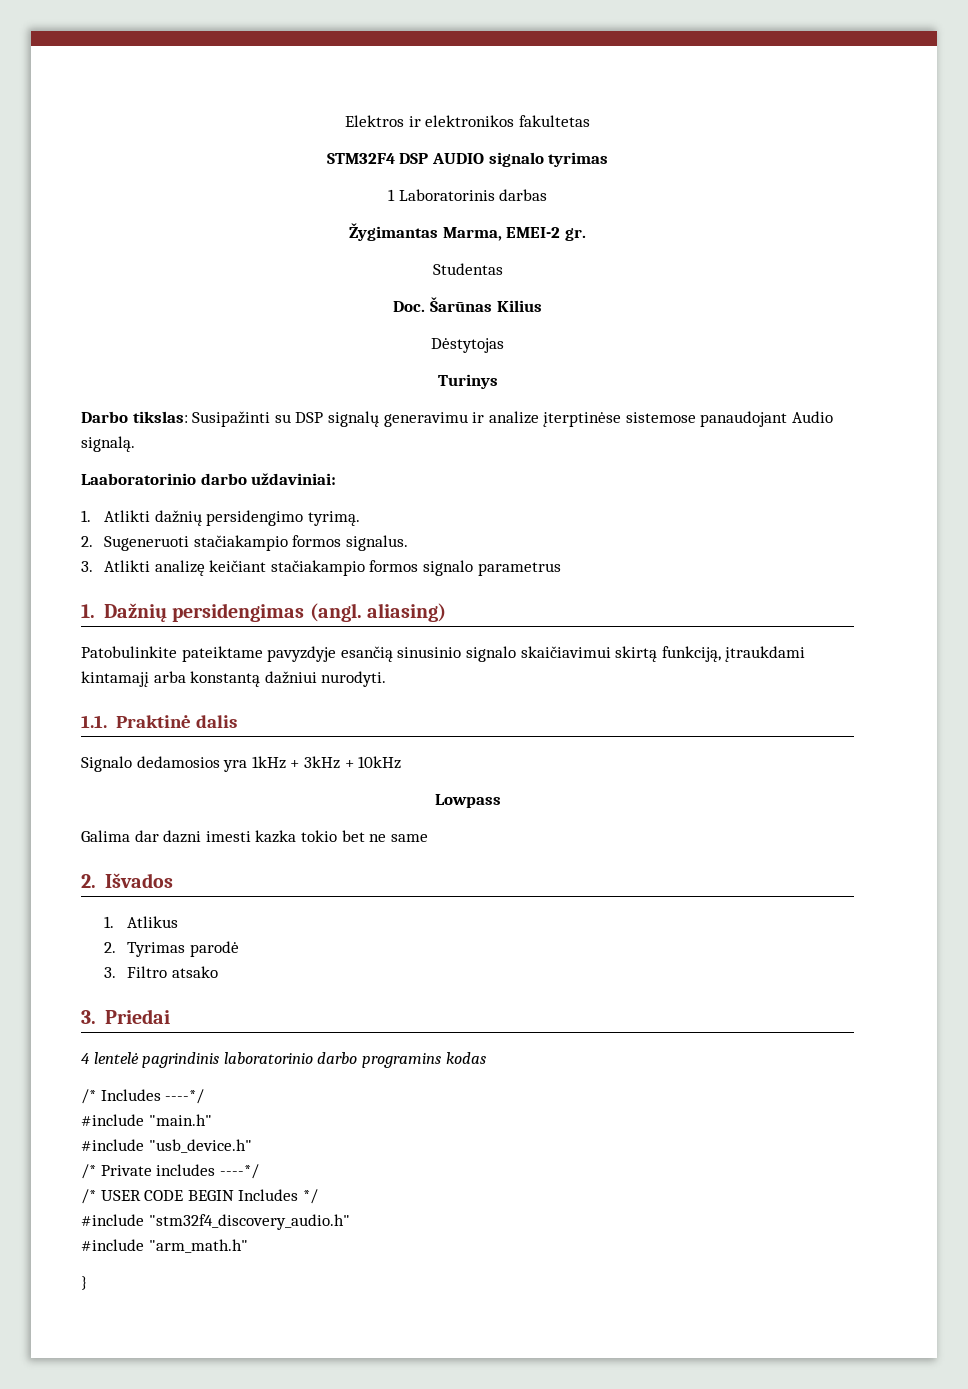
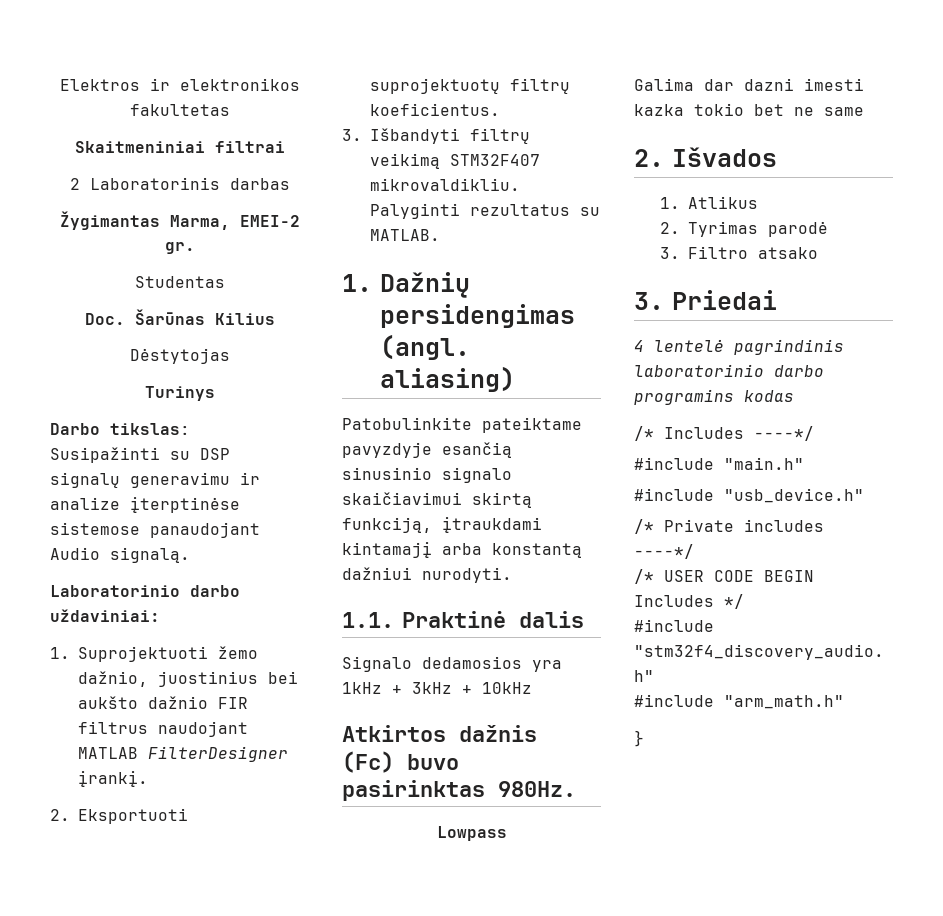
[326,152,609,167] [387,189,395,201] STM32F4 DSP AUDIO signalo tyrimas // 1 -> [74,141,285,153] [69,178,80,190] Skaitmeniniai filtrai // 2
[81,473,196,485] Laaboratorinio -> [50,585,180,597] Laboratorinio
[104,510,360,526] [81,535,408,551] [81,560,561,576] Atlikti dažnių persidengimo tyrimą. // 2. Sugeneruoti stačiakampio formos signalus. // 3. Atlikti analizę keičiant stačiakampio formos signalo parametrus -> [78,646,258,662] [78,671,298,687] [78,696,248,709] [78,721,248,737] [78,746,288,762] [78,771,148,787] [50,808,188,824] [370,78,570,94] [370,103,500,116] [342,128,530,144] [370,153,540,169] [370,178,520,191] [370,203,600,219] [370,229,440,241] Suprojektuoti žemo dažnio, juostinius bei aukšto dažnio FIR filtrus naudojant MATLAB FilterDesigner įrankį. // 2. Eksportuoti suprojektuotų filtrų koeficientus. // 3. Išbandyti filtrų veikimą STM32F407 mikrovaldikliu. Palyginti rezultatus su MATLAB.
(402, 762) none -> [342,725,537,742] [342,751,459,773] [342,780,576,801] // Atkirtos dažnis (Fc) buvo pasirinktas 980Hz.

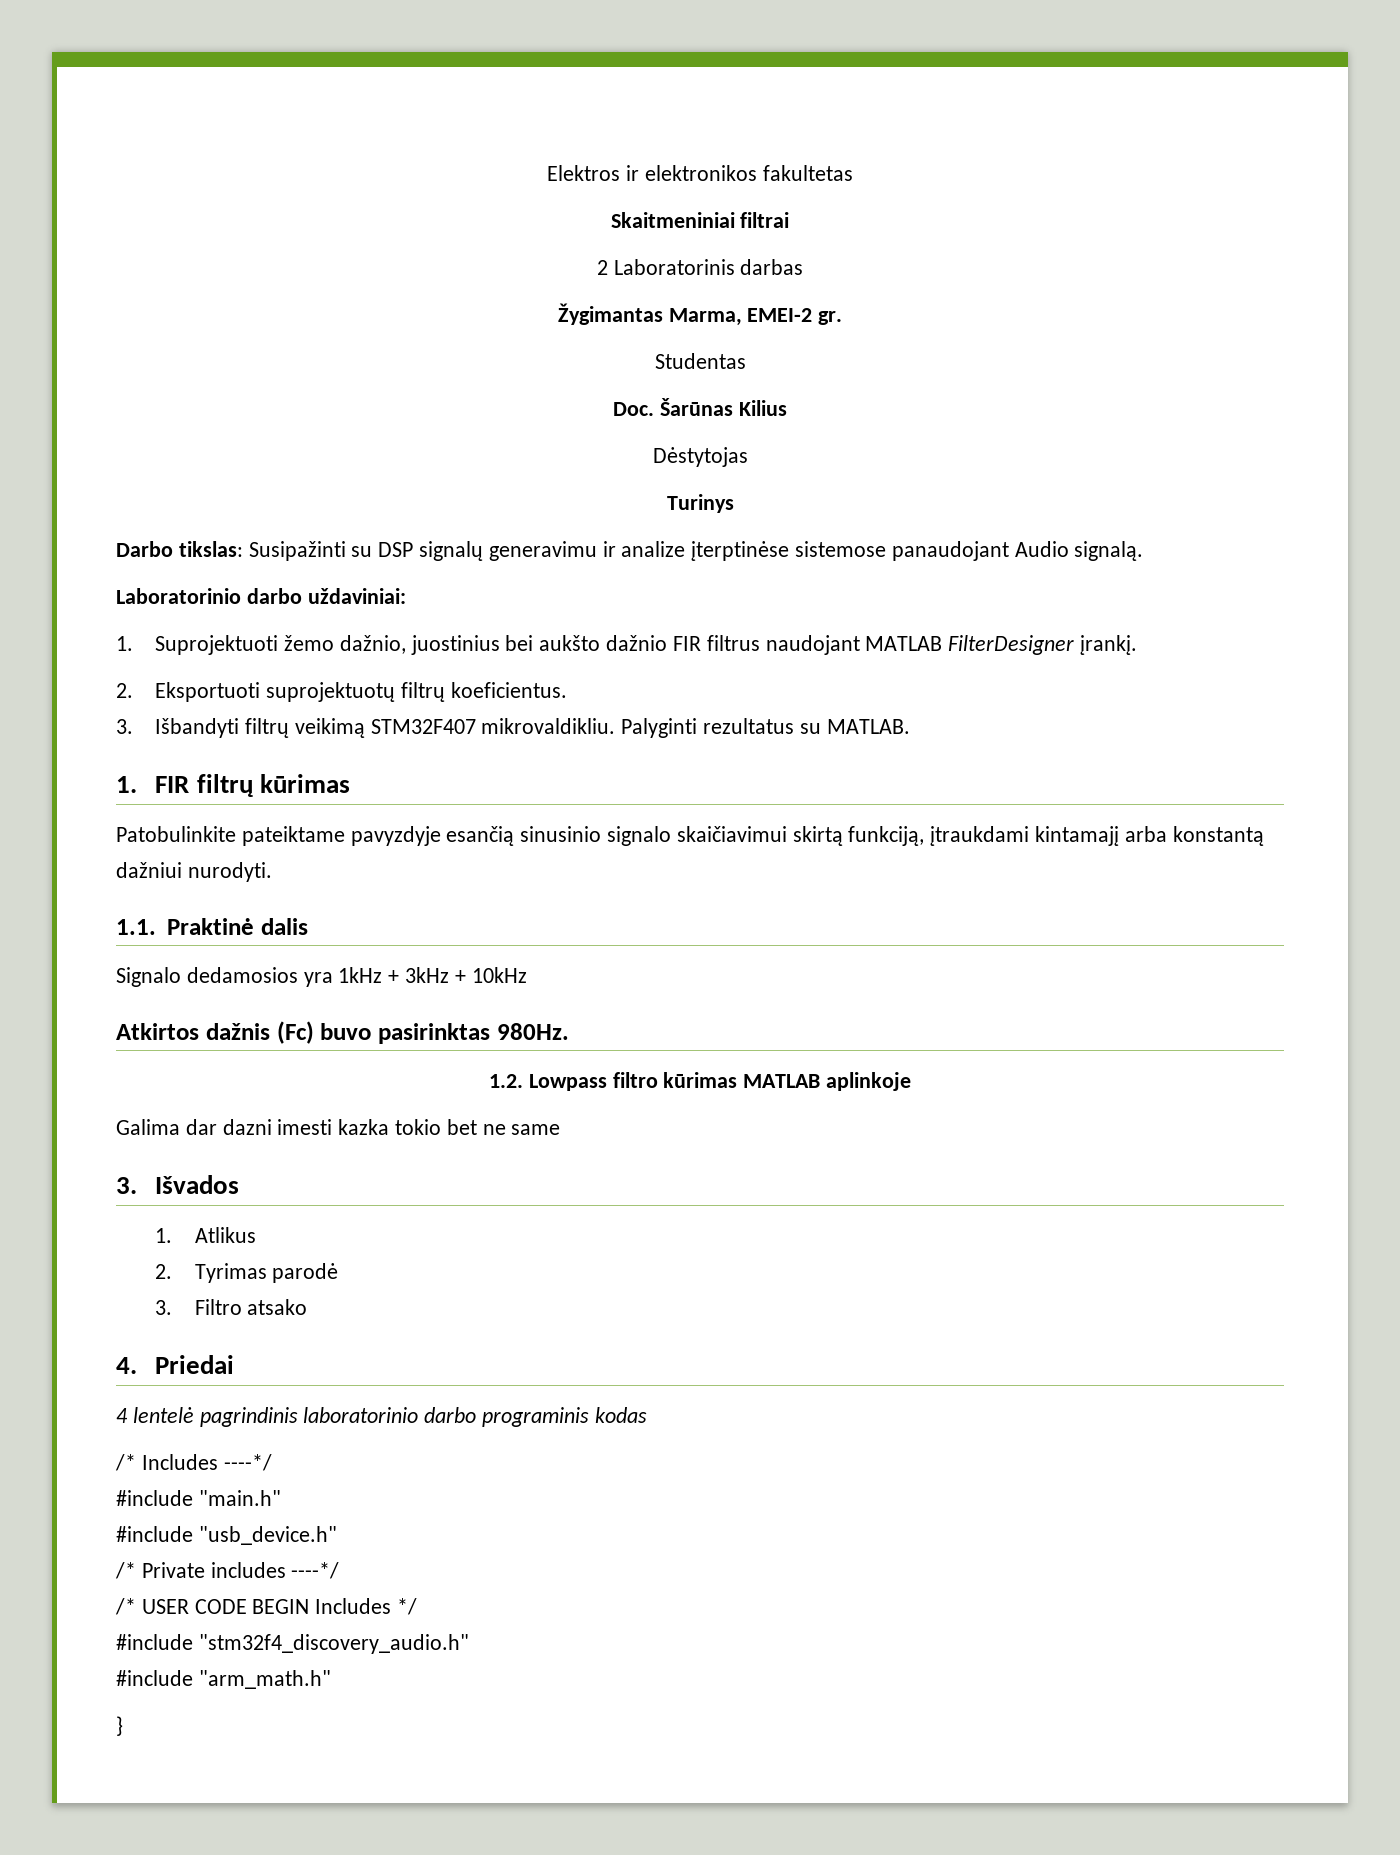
[380,272,470,298] [380,304,575,328] [380,335,470,360] [380,367,515,392] Dažnių persidengimas (angl. aliasing) -> [155,774,350,797] FIR filtrų kūrimas
(576, 789) none -> [488,1074,523,1088] 1.2.
(507, 833) none -> [612,1072,912,1091] filtro kūrimas MATLAB aplinkoje
[634,149,664,167] 2. -> [116,1177,137,1194] 3.
[634,292,664,310] 3. -> [116,1357,137,1374] 4.
[634,389,734,405] programins -> [482,1407,590,1427] programinis

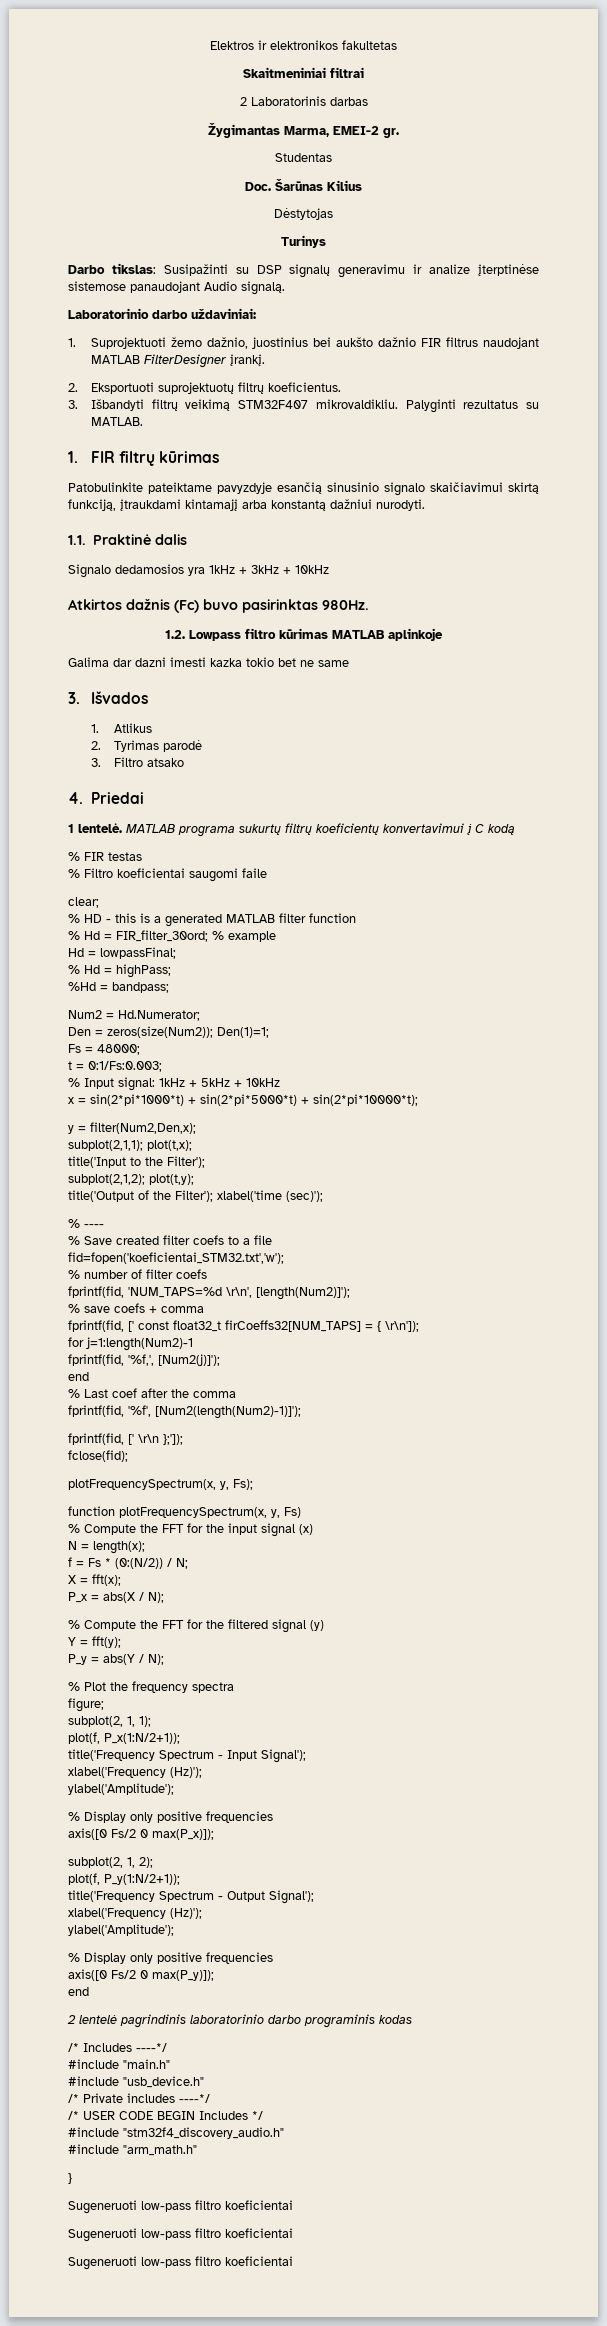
[116,1408,128,1423] 4 -> [68,823,515,837] [68,852,142,861] [68,868,267,882] [68,897,99,908] [68,913,356,927] [68,930,276,942] [68,947,176,959] [68,964,171,978] [68,982,169,993] [68,1010,200,1021] [68,1026,269,1038] [68,1044,140,1055] [68,1061,162,1072] [68,1077,280,1091] [68,1094,418,1106] [68,1122,196,1134] [68,1140,192,1151] [68,1156,205,1168] [68,1174,194,1185] [68,1190,323,1202] [68,1219,104,1228] [68,1235,272,1245] [68,1252,284,1264] [68,1269,207,1279] [68,1286,350,1300] [68,1303,204,1313] [68,1320,419,1332] [68,1337,193,1351] [68,1354,220,1366] [68,1372,89,1381] [68,1388,236,1398] [68,1405,301,1419] [68,1433,183,1445] [68,1450,128,1462] [68,1479,253,1490] [68,1506,301,1518] [68,1523,313,1537] [68,1541,145,1554] [68,1557,188,1569] [68,1574,121,1586] [68,1592,164,1603] [68,1619,324,1633] [68,1636,121,1648] [68,1654,164,1665] [68,1681,234,1693] [68,1698,104,1712] [68,1716,151,1727] [68,1732,180,1744] [68,1749,306,1763] [68,1767,202,1778] [68,1783,174,1795] [68,1811,273,1823] [68,1828,214,1840] [68,1857,153,1868] [68,1873,180,1885] [68,1890,314,1904] [68,1908,202,1919] [68,1924,174,1936] [68,1952,273,1964] [68,1969,214,1981] [68,1987,89,1996] [67,2015,76,2024] 1 lentelė. MATLAB programa sukurtų filtrų koeficientų konvertavimui į C kodą // % FIR testas // % Filtro koeficientai saugomi faile // clear; // % HD - this is a generated MATLAB filter function // % Hd = FIR_filter_30ord; % example // Hd = lowpassFinal; // % Hd = highPass; // %Hd = bandpass; // Num2 = Hd.Numerator; // Den = zeros(size(Num2)); Den(1)=1; // Fs = 48000; // t = 0:1/Fs:0.003; // % Input signal: 1kHz + 5kHz + 10kHz // x = sin(2*pi*1000*t) + sin(2*pi*5000*t) + sin(2*pi*10000*t); // y = filter(Num2,Den,x); // subplot(2,1,1); plot(t,x); // title('Input to the Filter'); // subplot(2,1,2); plot(t,y); // title('Output of the Filter'); xlabel('time (sec)'); // % ---- // % Save created filter coefs to a file // fid=fopen('koeficientai_STM32.txt','w'); // % number of filter coefs // fprintf(fid, 'NUM_TAPS=%d \r\n', [length(Num2)]'); // % save coefs + comma // fprintf(fid, [' const float32_t firCoeffs32[NUM_TAPS] = { \r\n']); // for j=1:length(Num2)-1 // fprintf(fid, '%f,', [Num2(j)]'); // end // % Last coef after the comma // fprintf(fid, '%f', [Num2(length(Num2)-1)]'); // fprintf(fid, [' \r\n };']); // fclose(fid); // plotFrequencySpectrum(x, y, Fs); // function plotFrequencySpectrum(x, y, Fs) // % Compute the FFT for the input signal (x) // N = length(x); // f = Fs * (0:(N/2)) / N; // X = fft(x); // P_x = abs(X / N); // % Compute the FFT for the filtered signal (y) // Y = fft(y); // P_y = abs(Y / N); // % Plot the frequency spectra // figure; // subplot(2, 1, 1); // plot(f, P_x(1:N/2+1)); // title('Frequency Spectrum - Input Signal'); // xlabel('Frequency (Hz)'); // ylabel('Amplitude'); // % Display only positive frequencies // axis([0 Fs/2 0 max(P_x)]); // subplot(2, 1, 2); // plot(f, P_y(1:N/2+1)); // title('Frequency Spectrum - Output Signal'); // xlabel('Frequency (Hz)'); // ylabel('Amplitude'); // % Display only positive frequencies // axis([0 Fs/2 0 max(P_y)]); // end // 2
(123, 1726) none -> [68,2200,293,2214] [68,2228,293,2242] [68,2256,293,2270] // Sugeneruoti low-pass filtro koeficientai // Sugeneruoti low-pass filtro koeficientai // Sugeneruoti low-pass filtro koeficientai

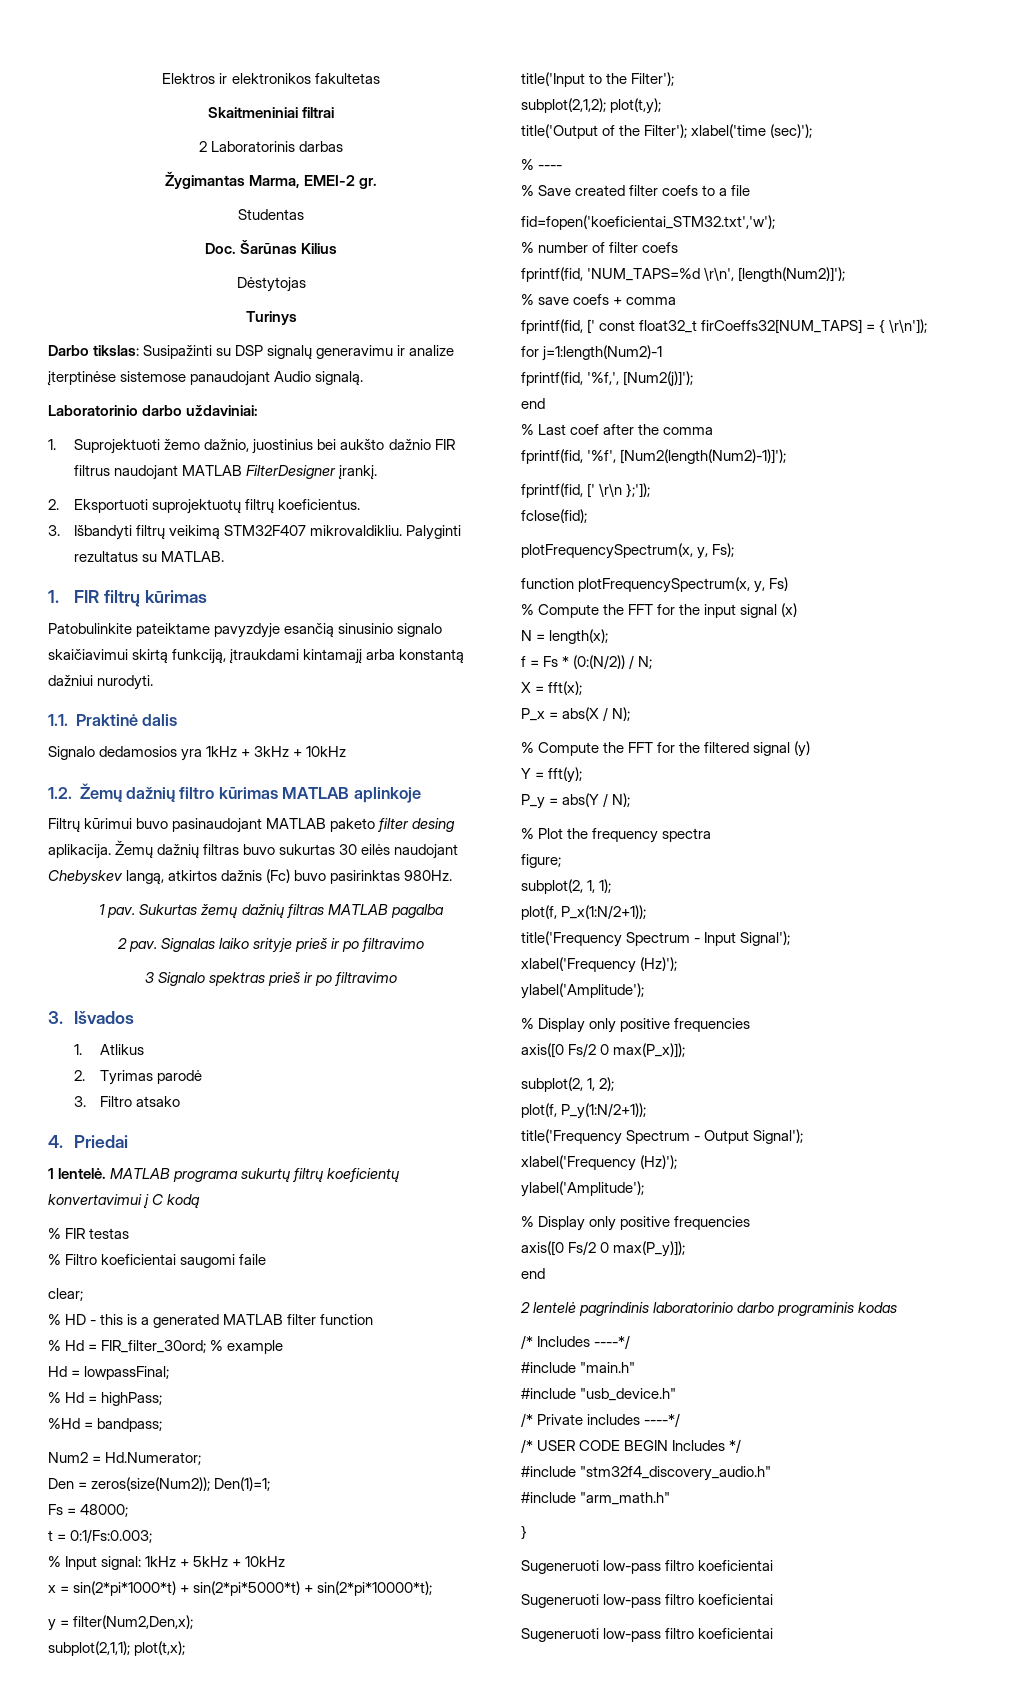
[68,599,122,610] Atkirtos -> [48,783,421,803] [48,818,456,833] [48,840,459,859] [48,870,218,885] 1.2. Žemų dažnių filtro kūrimas MATLAB aplinkoje // Filtrų kūrimui buvo pasinaudojant MATLAB paketo filter desing aplikacija. Žemų dažnių filtras buvo sukurtas 30 eilės naudojant Chebyskev langą, atkirtos
[165,628,443,641] [68,657,349,667] 1.2. Lowpass filtro kūrimas MATLAB aplinkoje // Galima dar dazni imesti kazka tokio bet ne same -> [99,904,444,918] [116,938,425,953] [144,972,398,986] 1 pav. Sukurtas žemų dažnių filtras MATLAB pagalba // 2 pav. Signalas laiko srityje prieš ir po filtravimo // 3 Signalo spektras prieš ir po filtravimo

